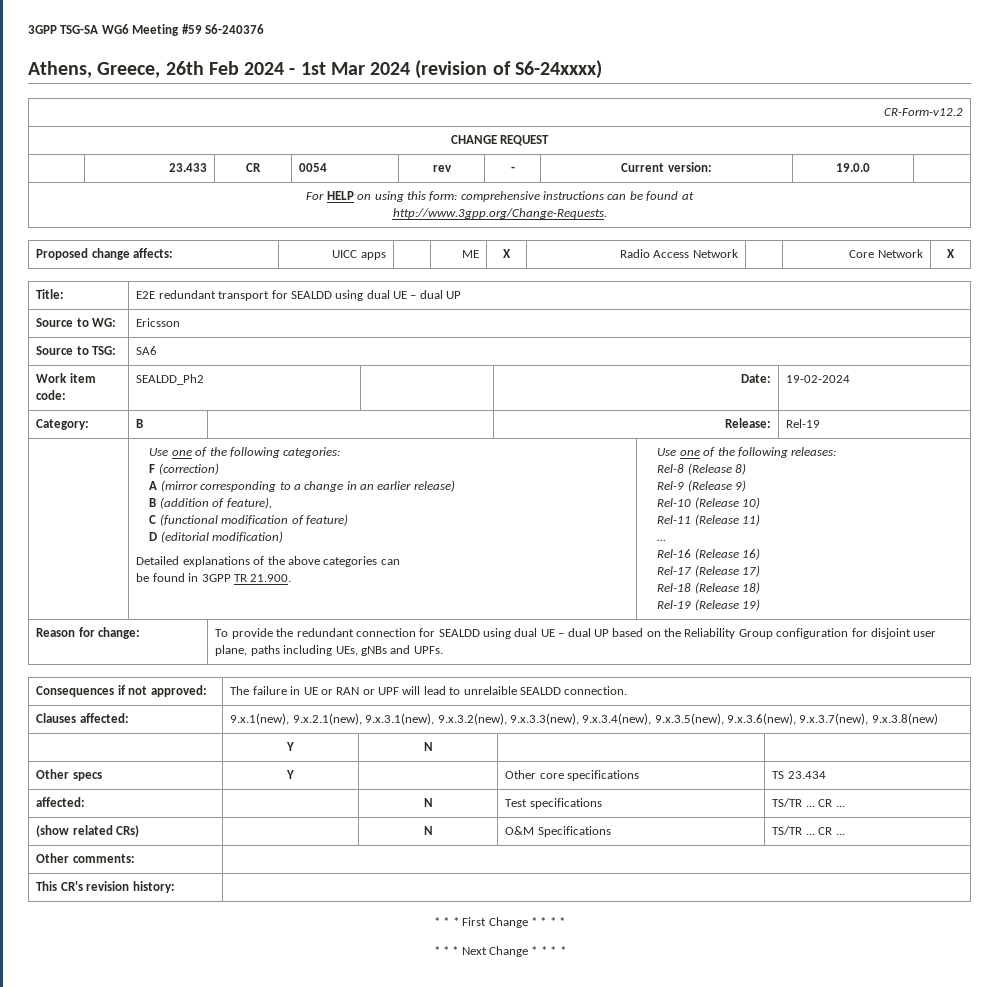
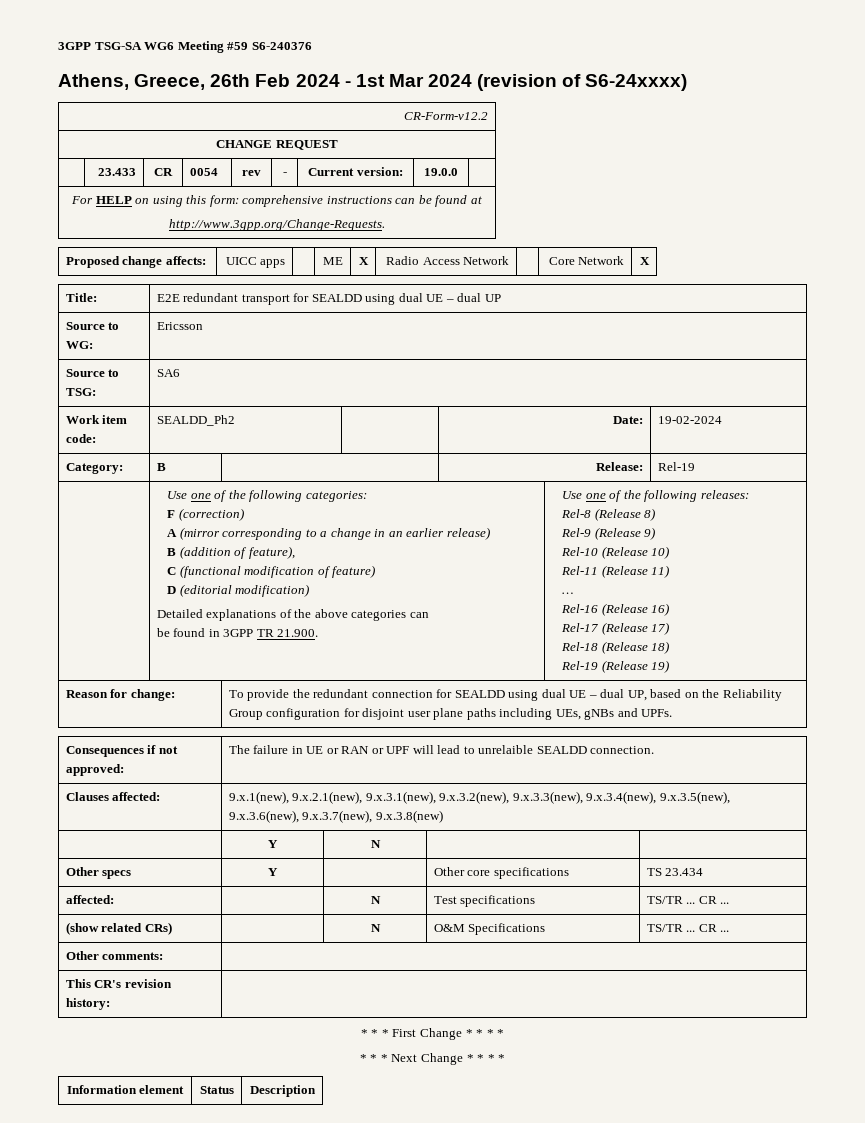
[593,629,609,637] UP -> [627,690,647,701] UP,
[215,645,248,656] plane, -> [433,708,464,720] plane
(566, 950) none -> [66,1085,185,1094] [199,1086,234,1094] [249,1085,316,1097] // Information element | Status | Description

